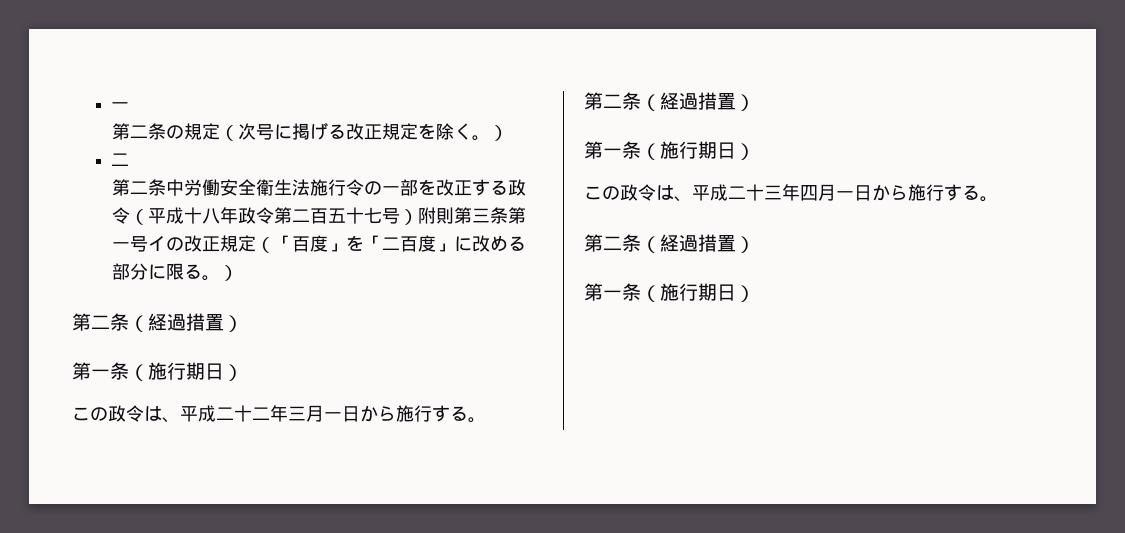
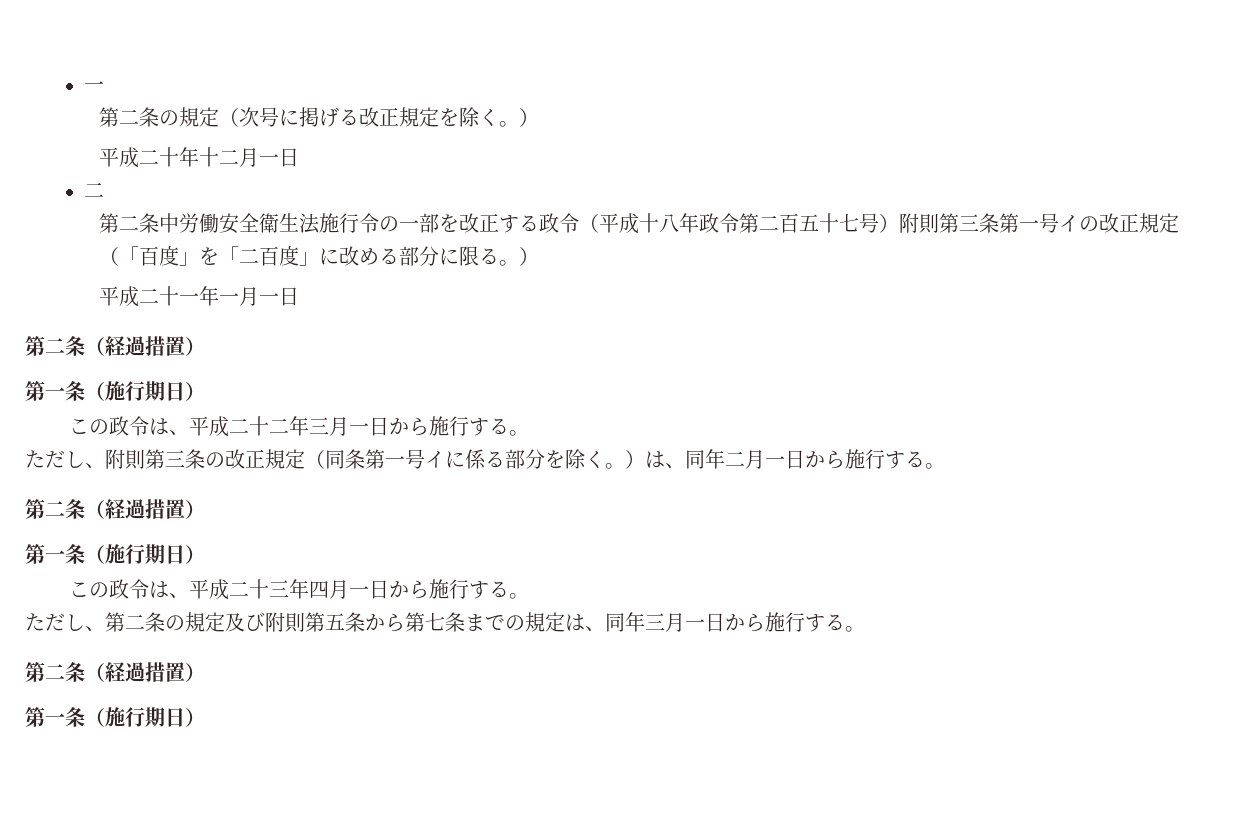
(509, 133) none -> [98,147,299,168] // 平成二十年十二月一日
(239, 273) none -> [98,286,299,307] // 平成二十一年一月一日
(486, 420) none -> [25,449,945,470] // ただし、附則第三条の改正規定（同条第一号イに係る部分を除く。）は、同年二月一日から施行する。
(998, 199) none -> [25,612,865,633] // ただし、第二条の規定及び附則第五条から第七条までの規定は、同年三月一日から施行する。

